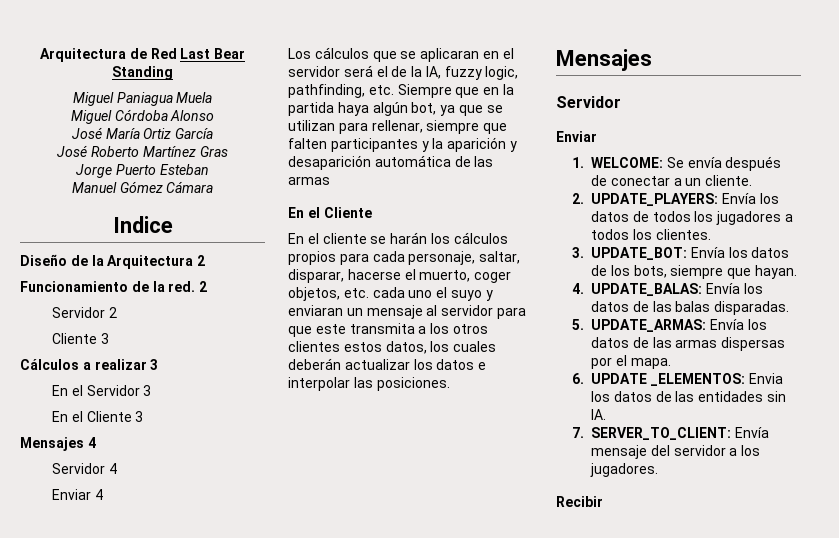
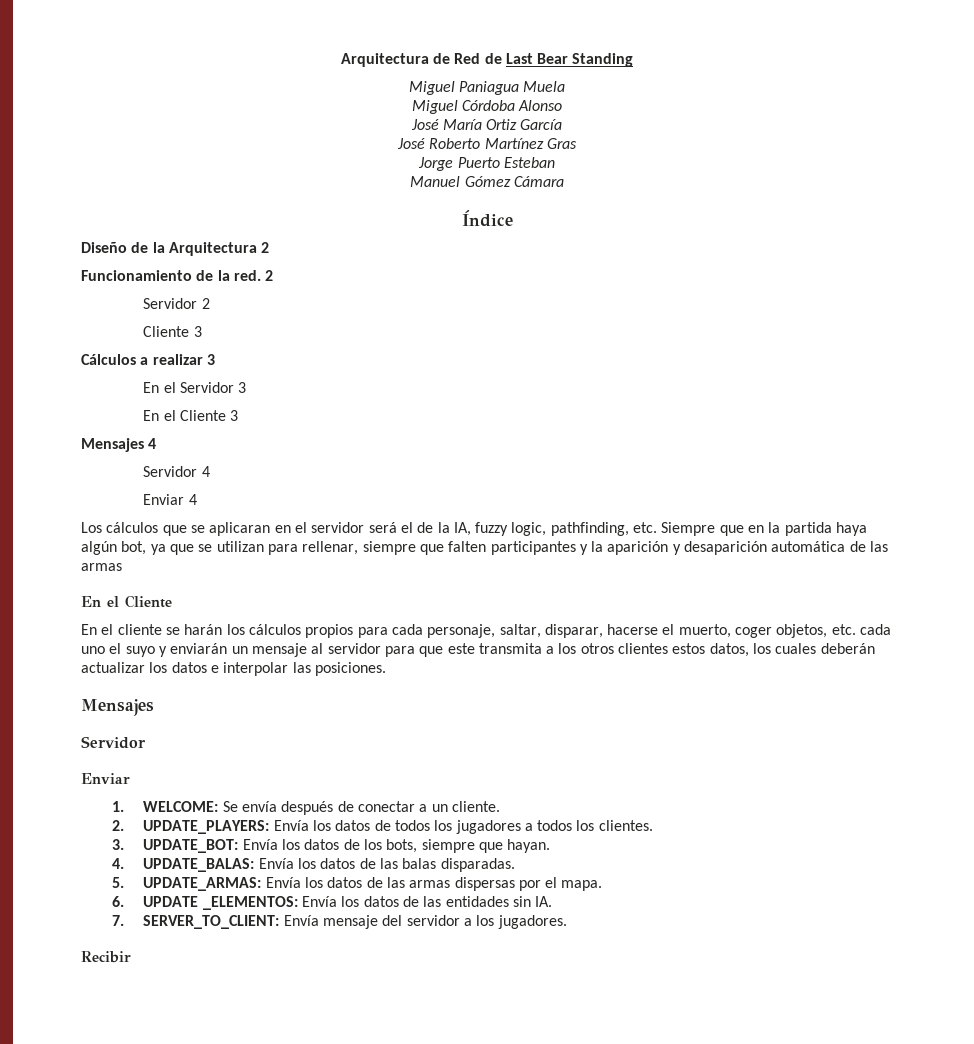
(177, 53) none -> [484,53,502,64] de
[112,216,173,233] Indice -> [461,210,513,227] Índice
[288,305,343,316] enviaran -> [170,643,228,654] enviarán
[748,373,783,384] Envia -> [301,896,337,907] Envía

